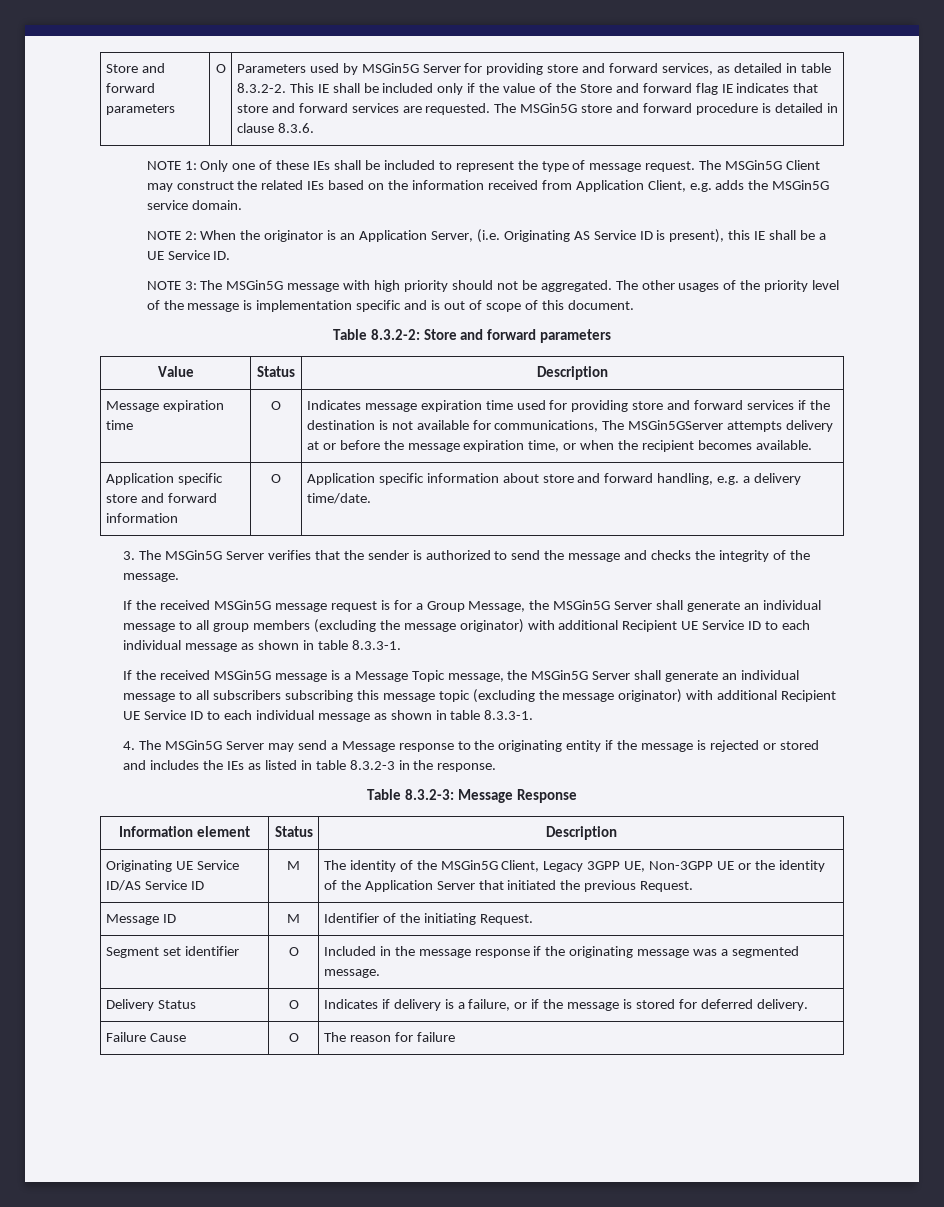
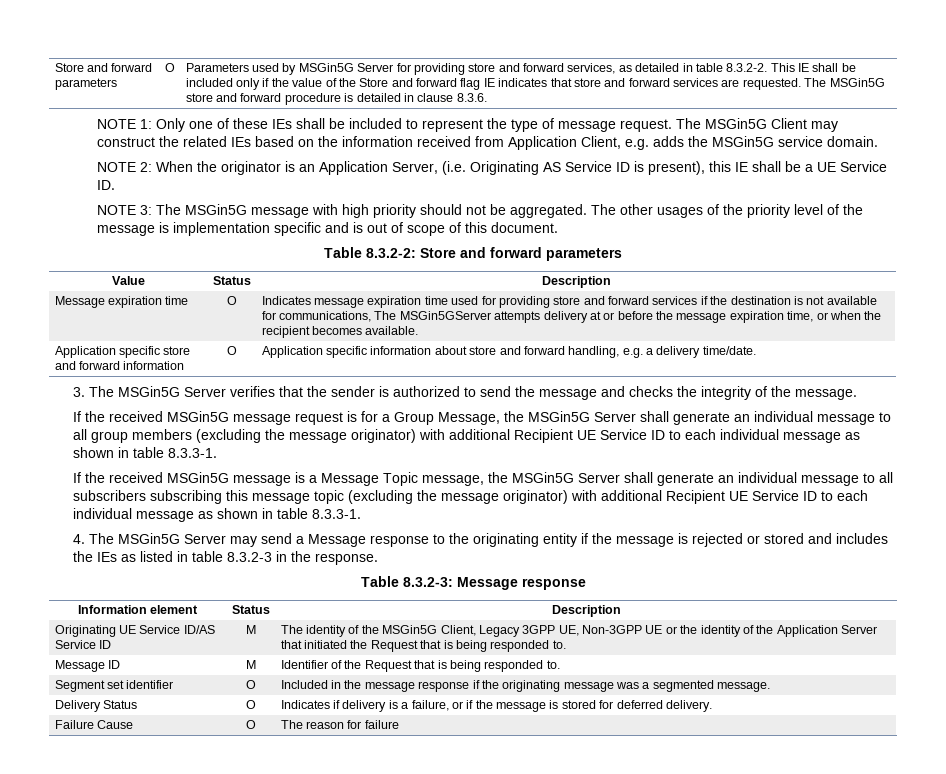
[516,789,577,803] Response -> [521,578,586,590] response
[584,880,694,892] previous Request. -> [370,640,566,652] Request that is being responded to.
[423,913,533,925] initiating Request. -> [364,660,560,672] Request that is being responded to.

